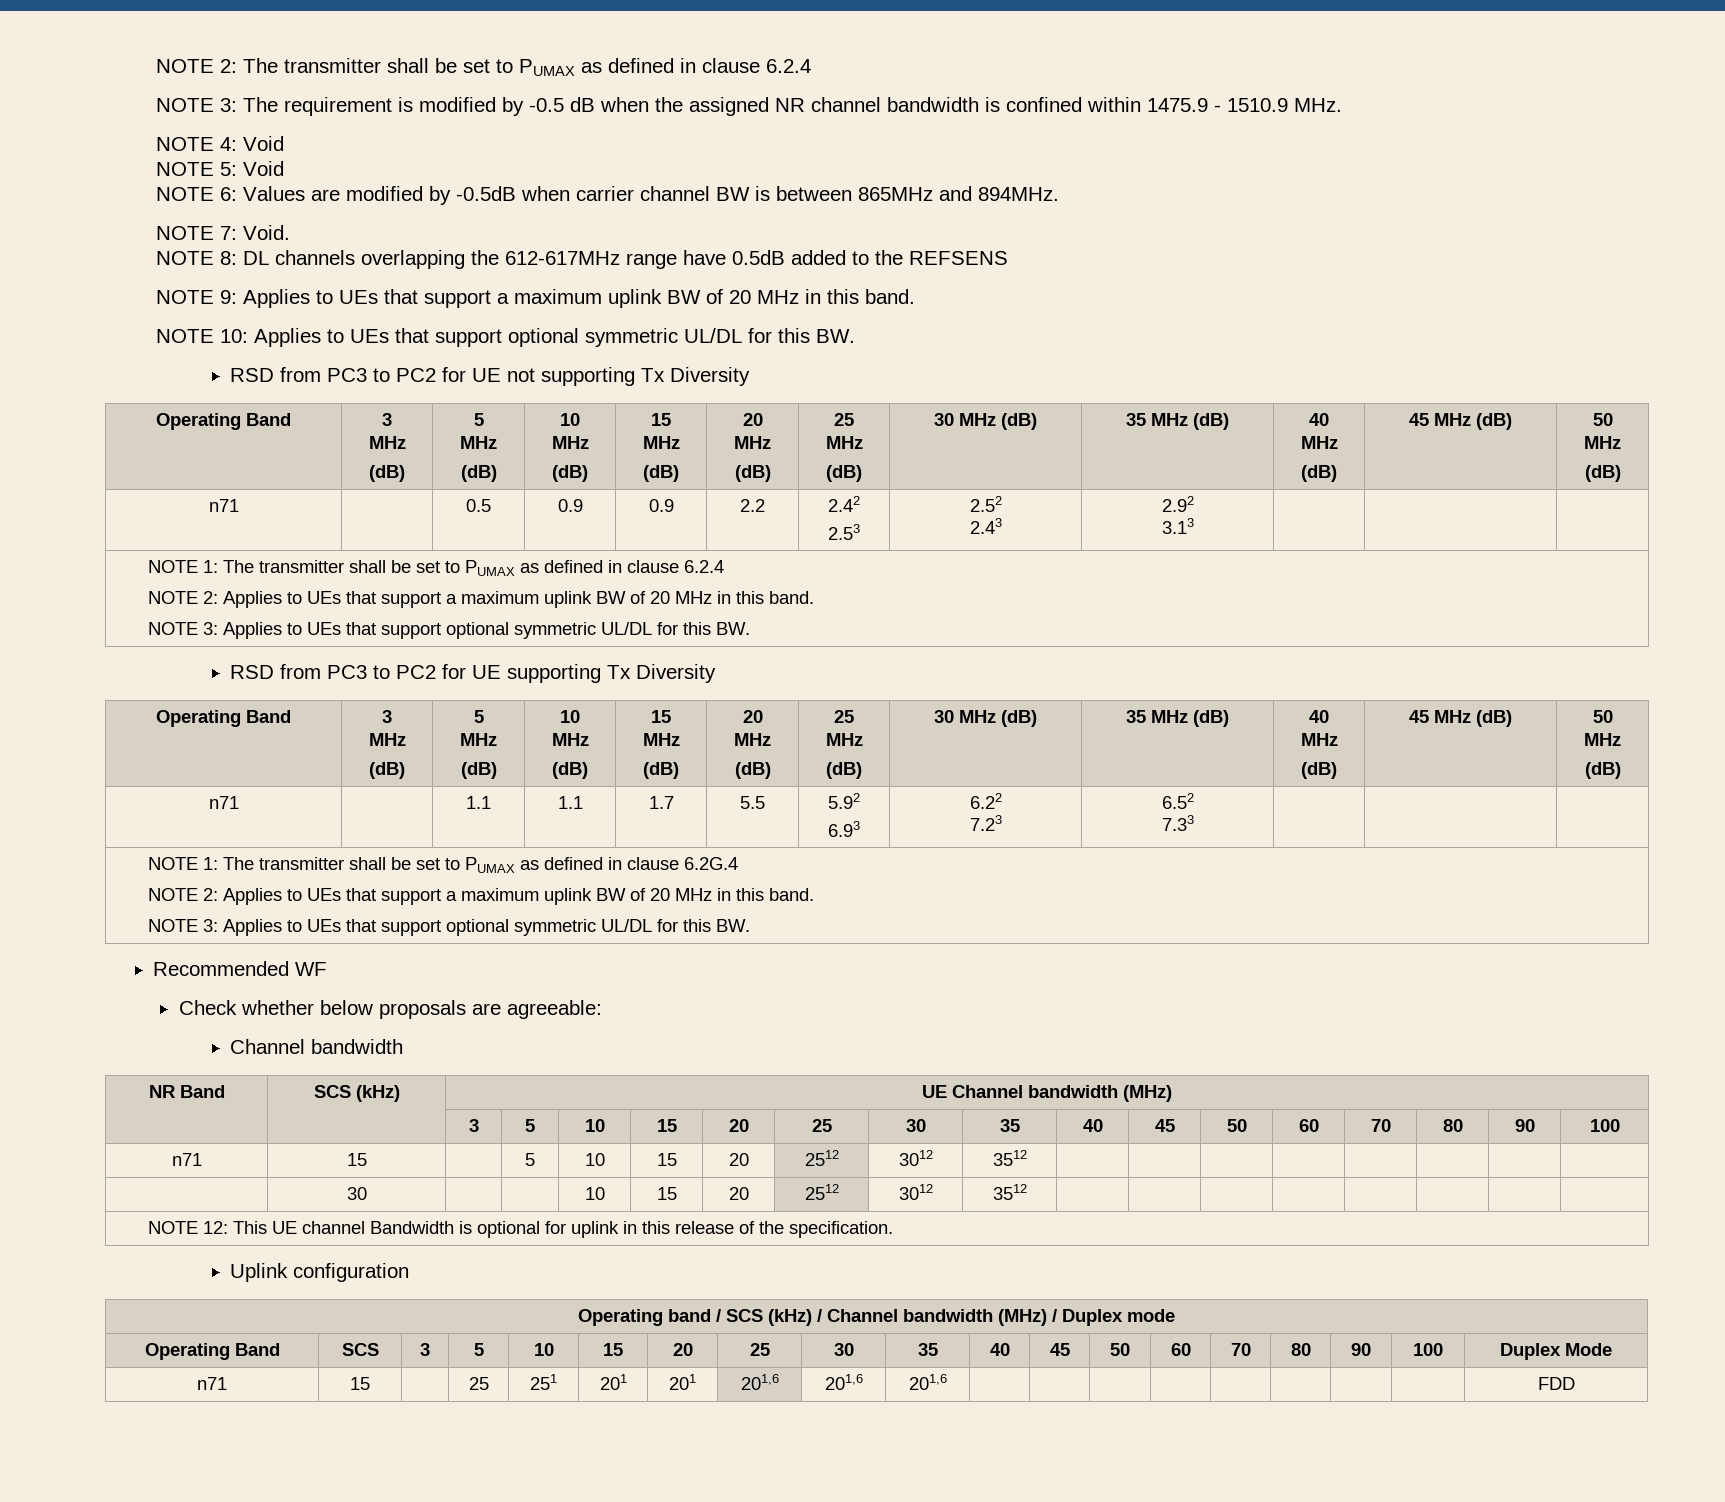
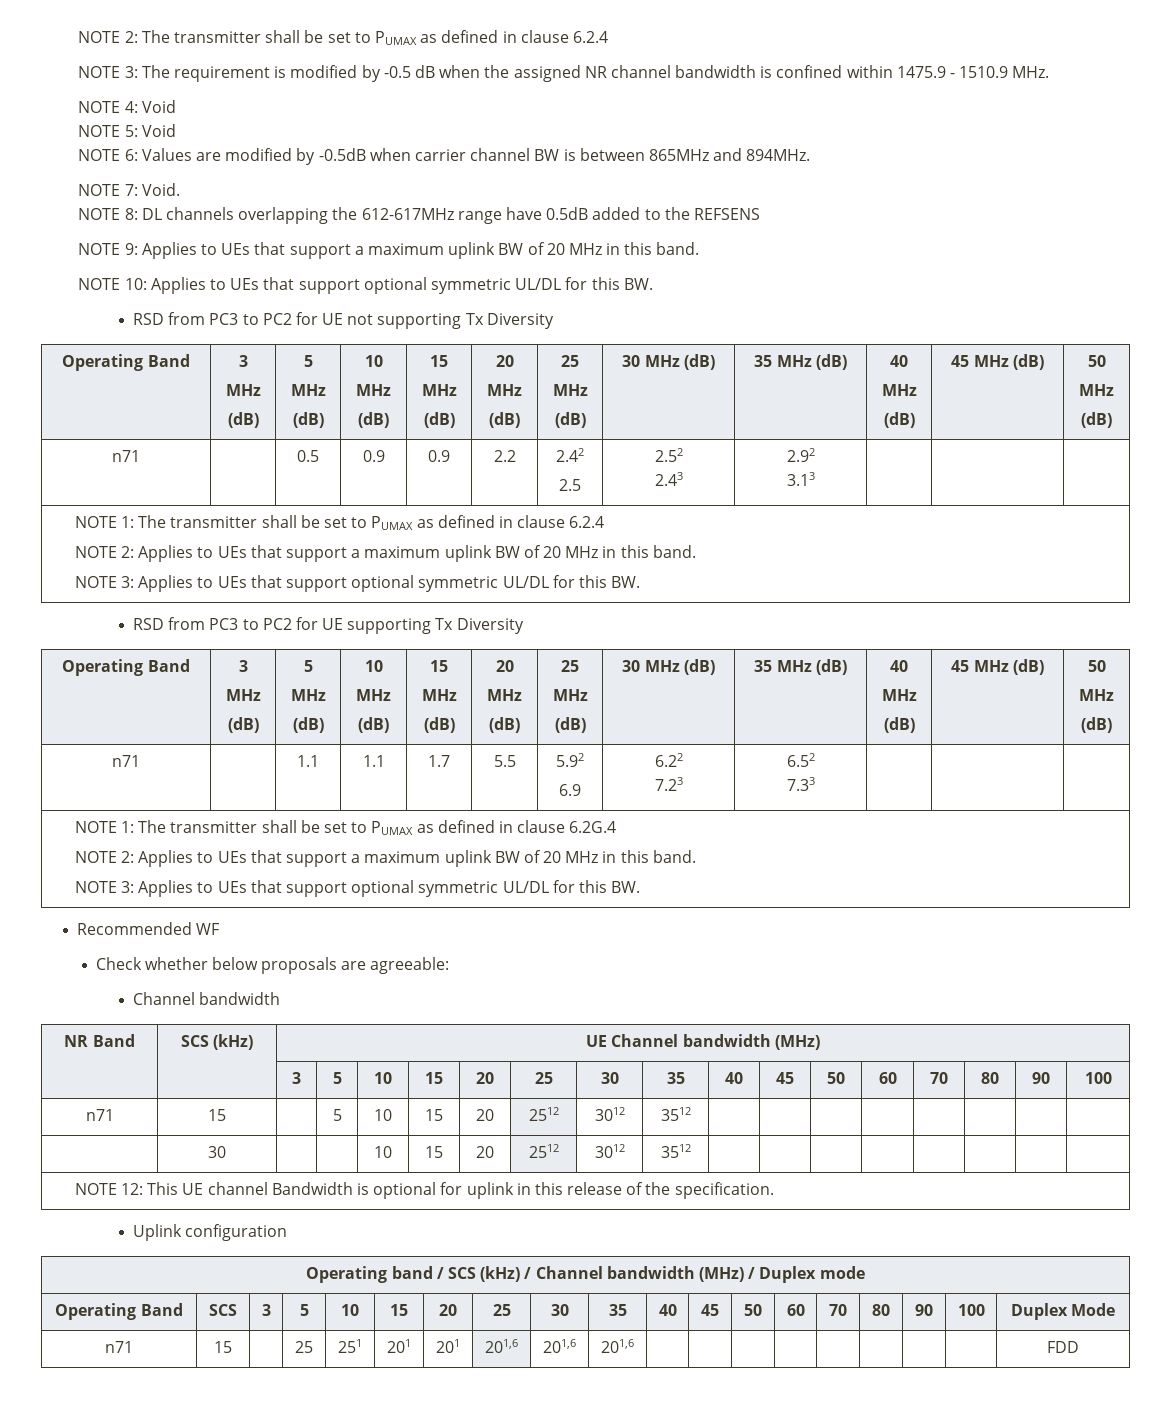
[828,524,860,540] 2.53 -> [559,479,581,491] 2.5
[828,821,860,837] 6.93 -> [559,784,581,796] 6.9

